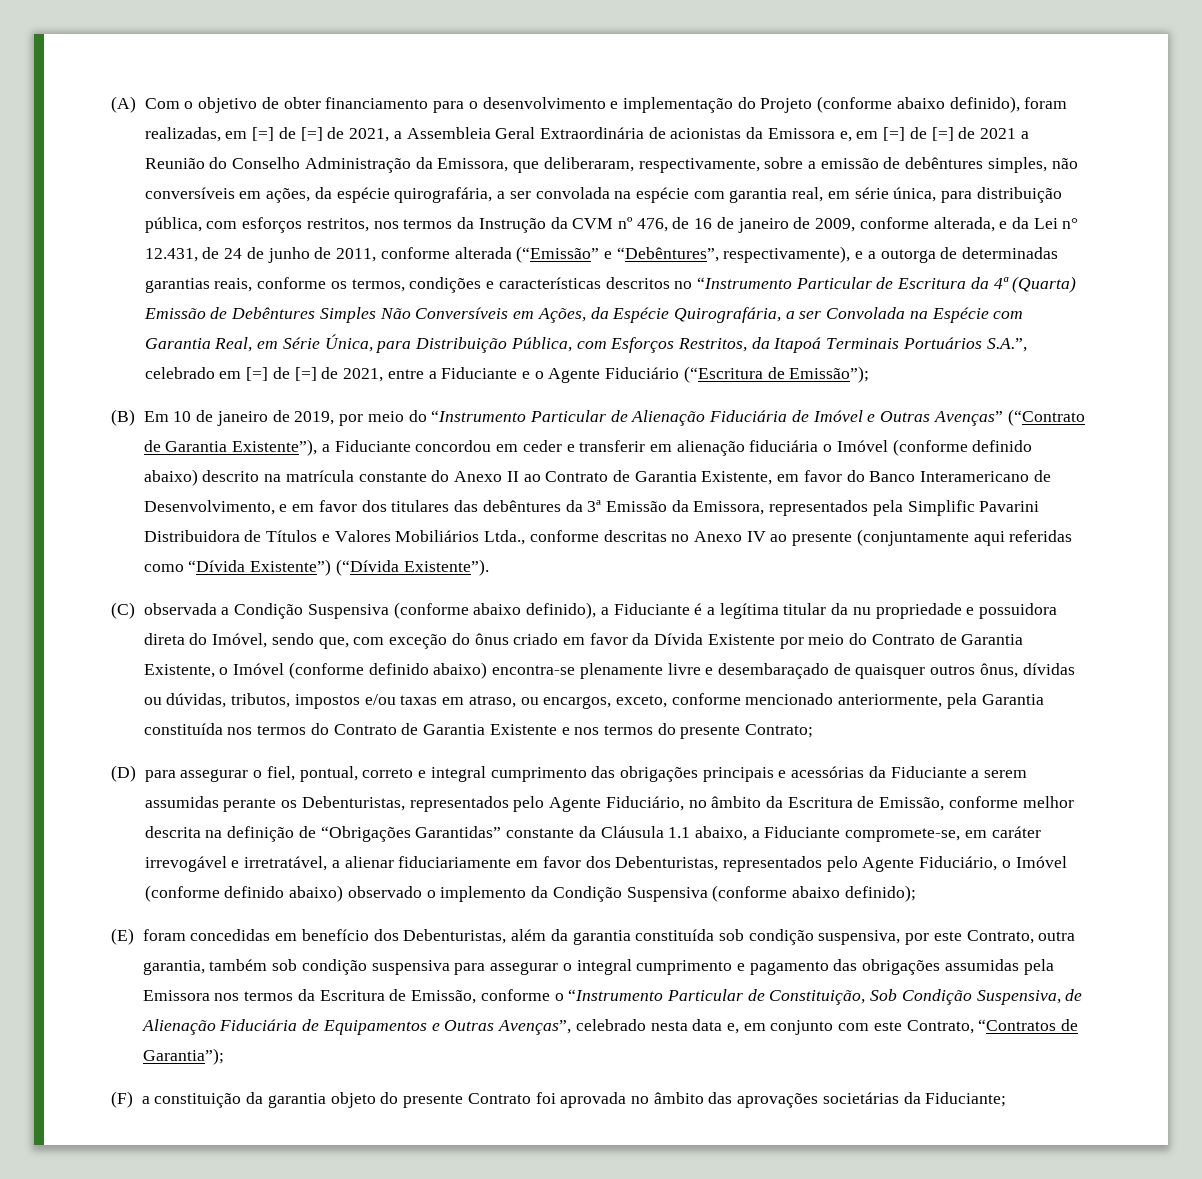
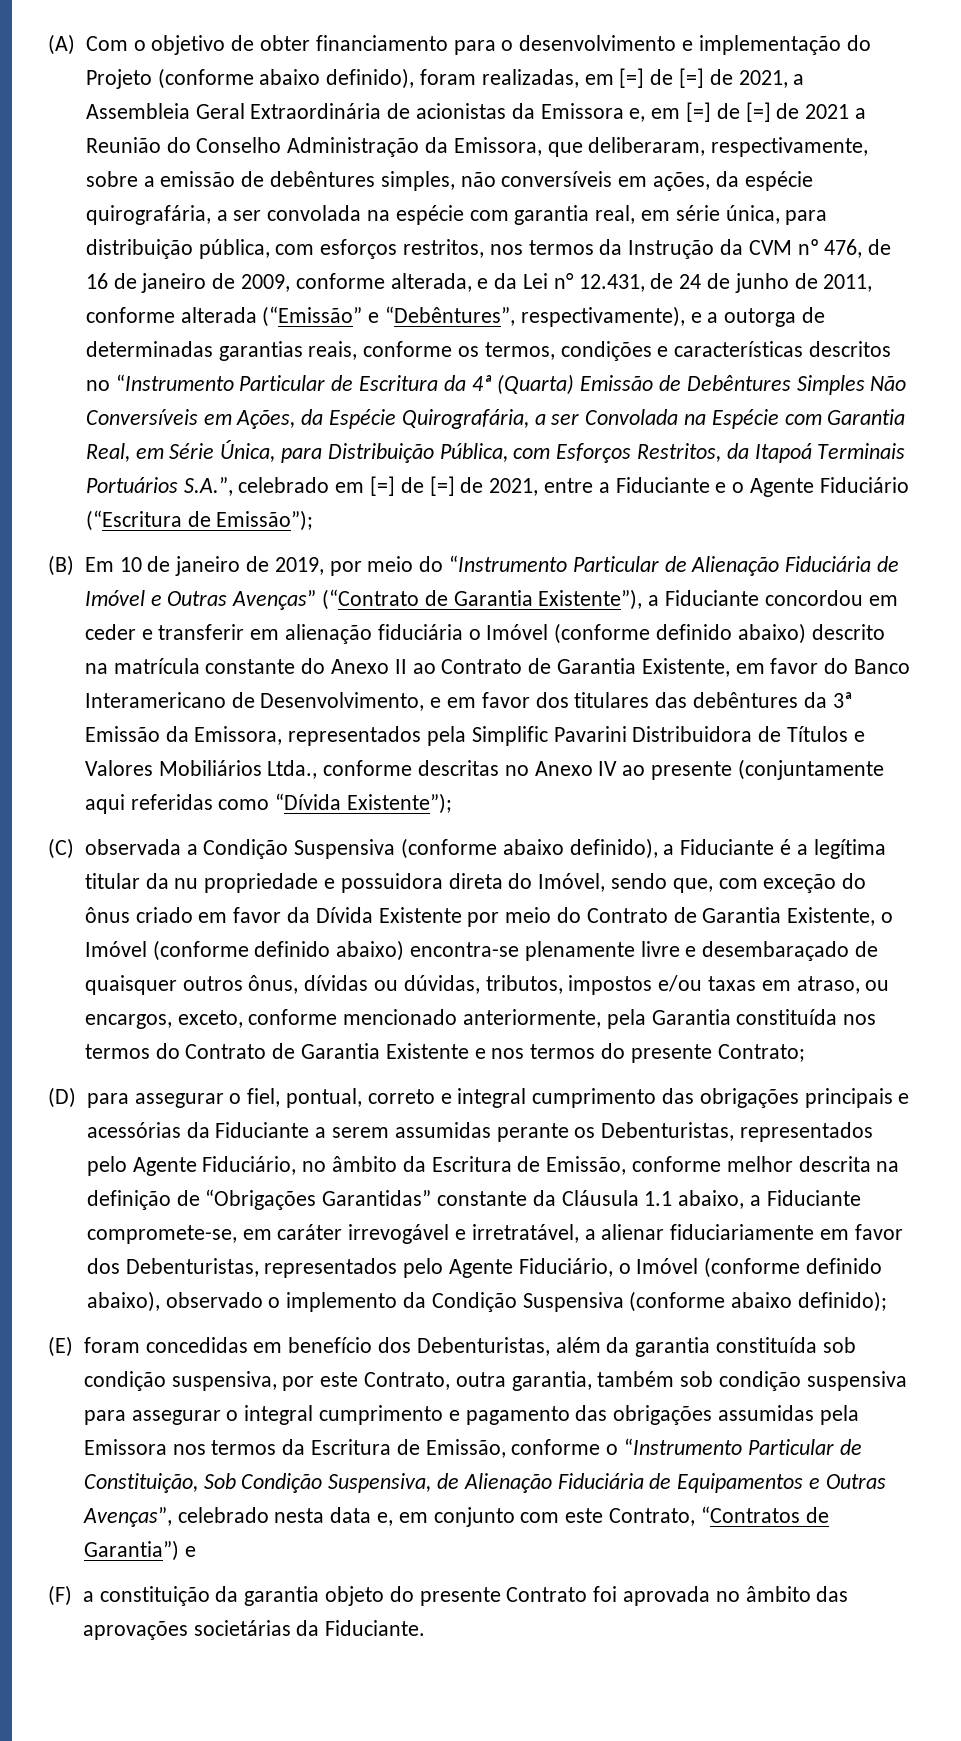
[250,559,489,576] Existente”) (“Dívida Existente”). -> [346,793,452,814] Existente”);
[289,885,344,902] abaixo) -> [86,1291,160,1312] abaixo),
[142,1048,224,1065] Garantia”); -> [83,1540,196,1561] Garantia”) e
[925,1092,1007,1107] Fiduciante; -> [325,1620,426,1636] Fiduciante.

